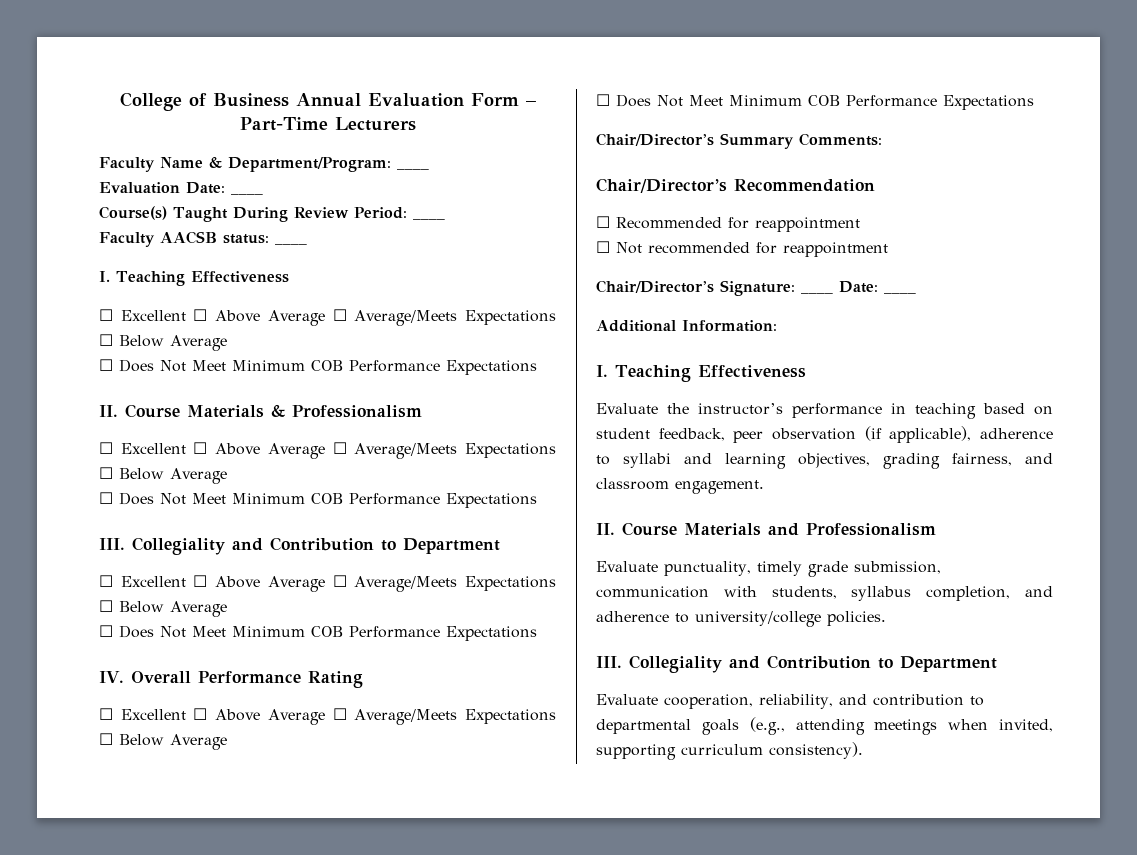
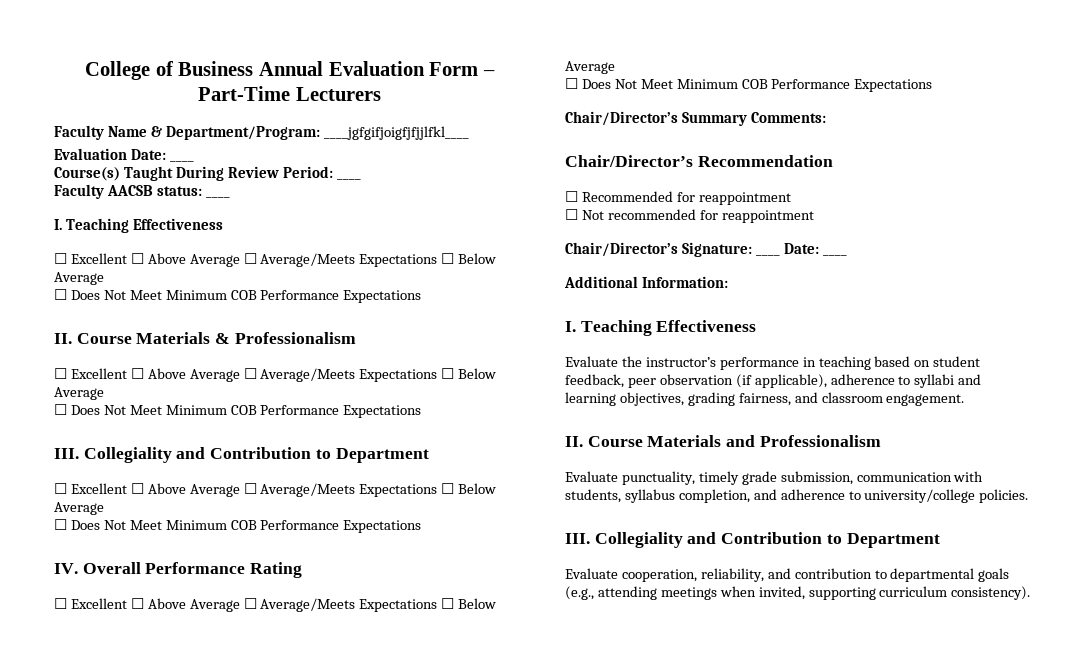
[397,168,429,170] ____ -> [323,126,469,140] ____jgfgifjoigfjfjjlfkl____

